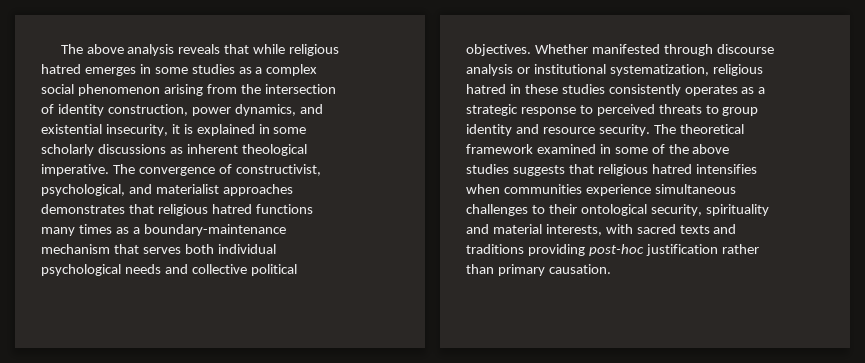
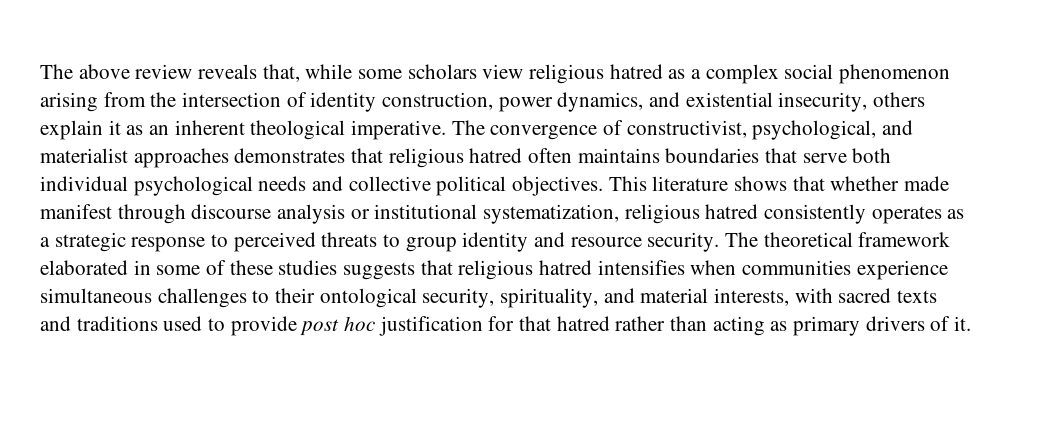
[127,44,340,56] [41,64,235,76] analysis reveals that while religious hatred emerges in some studies -> [135,64,663,84] review reveals that, while some scholars view religious hatred
[171,124,307,136] [41,144,183,156] it is explained in some scholarly discussions as -> [873,92,926,107] [40,120,170,140] others explain it as an
[255,204,313,214] [41,224,286,236] [41,244,181,254] functions many times as a boundary-maintenance mechanism that serves -> [528,148,847,163] often maintains boundaries that serve
[534,44,660,54] Whether manifested -> [608,176,950,191] [40,204,112,219] This literature shows that whether made manifest
[509,84,605,94] in these studies -> (759, 211) none
[536,144,596,154] examined -> [40,260,128,275] elaborated
[668,144,730,154] the above -> [229,260,273,275] these
[705,204,769,216] spirituality -> [500,288,599,308] spirituality,
[527,244,759,256] [466,264,611,276] providing post-hoc justification rather than primary causation. -> [163,316,972,336] used to provide post hoc justification for that hatred rather than acting as primary drivers of it.

